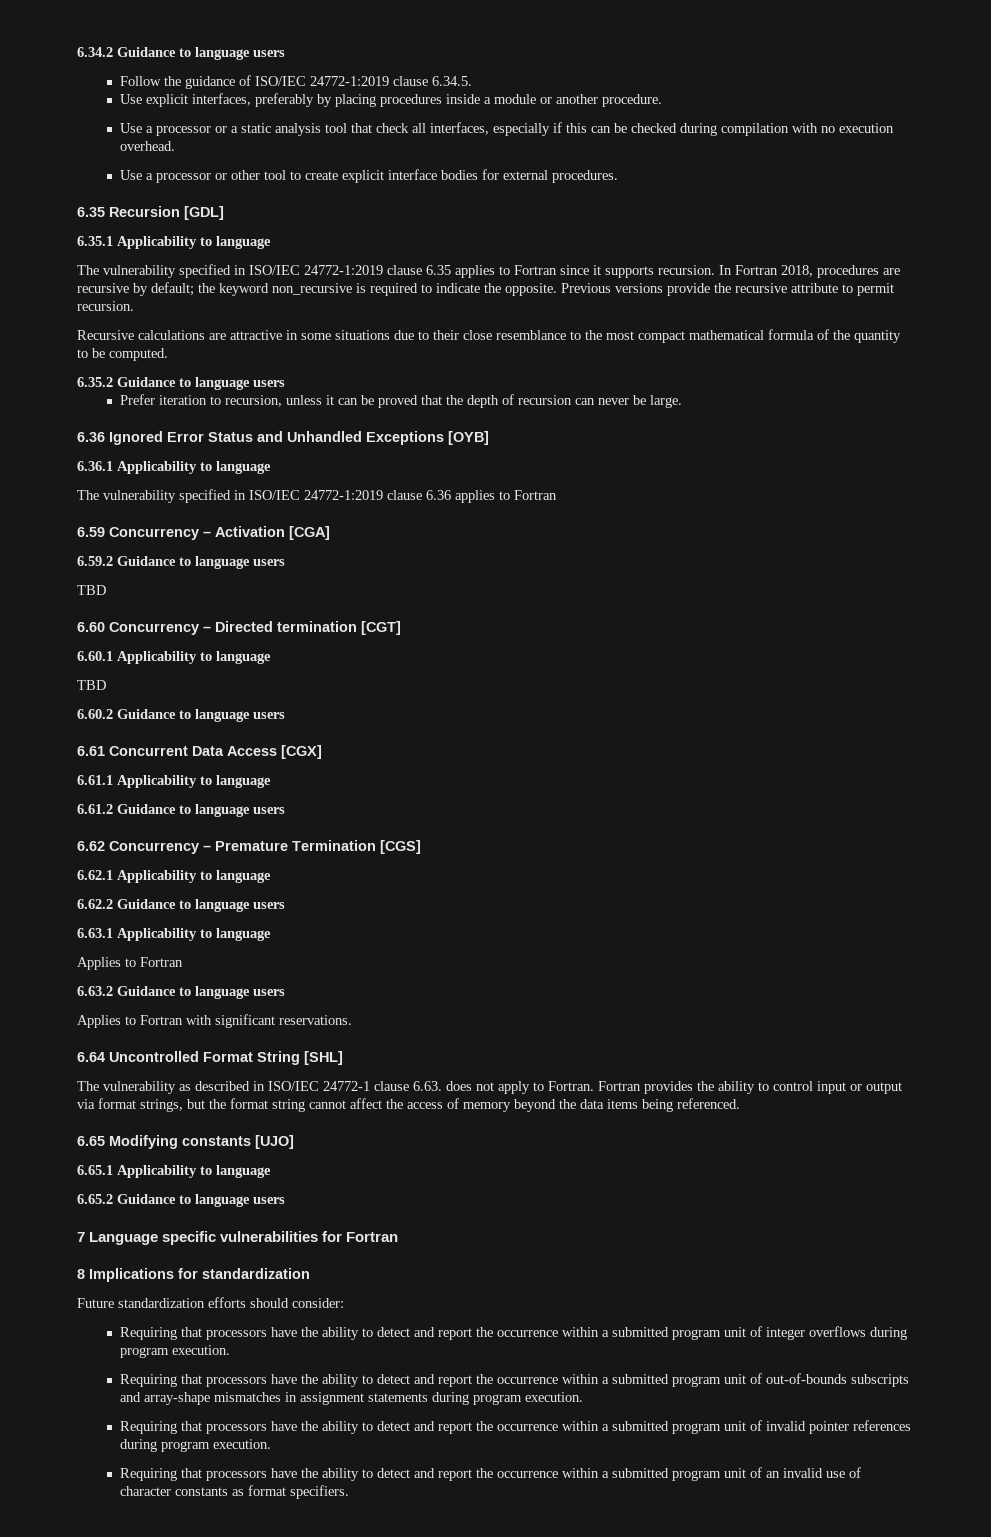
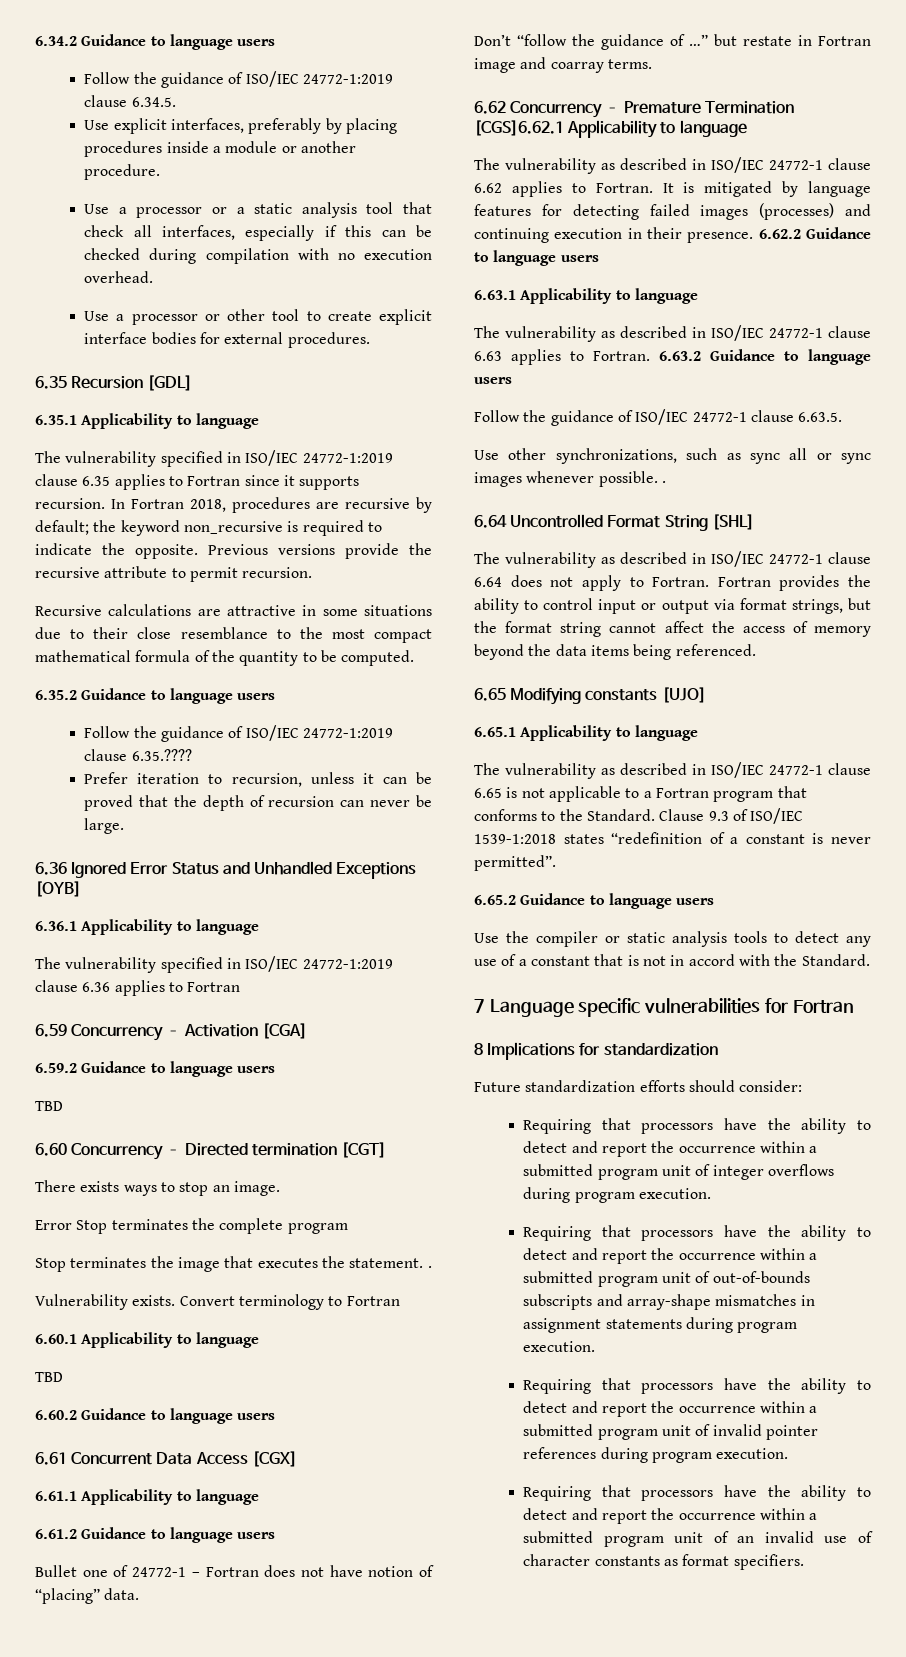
(285, 383) none -> [84,725,393,742] [84,749,192,761] // Follow the guidance of ISO/IEC 24772-1:2019 clause 6.35.????
(401, 628) none -> [35,1180,280,1196] [35,1218,348,1234] [35,1256,432,1272] [35,1294,400,1310] // There exists ways to stop an image. // Error Stop terminates the complete program // Stop terminates the image that executes the statement. . // Vulnerability exists. Convert terminology to Fortran
(285, 810) none -> [35,1565,434,1577] [35,1588,140,1604] [474,34,871,50] [474,57,652,73] // Bullet one of 24772-1 – Fortran does not have notion of “placing” data. // Don’t “follow the guidance of …” but restate in Fortran image and coarray terms.
[380,840,421,854] [77,870,271,883] [CGS] // 6.62.1 Applicability to language // -> [474,120,747,138] [474,157,871,174] [474,181,871,197] [474,203,871,220] [474,227,754,243] [CGS]6.62.1 Applicability to language // The vulnerability as described in ISO/IEC 24772-1 clause 6.62 applies to Fortran. It is mitigated by language features for detecting failed images (processes) and continuing execution in their presence.
[77,957,183,970] Applies to Fortran // -> [474,325,871,342] [474,349,650,365] The vulnerability as described in ISO/IEC 24772-1 clause 6.63 applies to Fortran.
[77,1014,352,1028] Applies to Fortran with significant reservations. -> [474,409,843,426] [474,448,871,464] [474,471,666,487] Follow the guidance of ISO/IEC 24772-1 clause 6.63.5. // Use other synchronizations, such as sync all or sync images whenever possible. .
[413,1081,442,1091] 6.63. -> [474,577,502,587] 6.64
(271, 1171) none -> [474,762,871,779] [474,786,807,802] [474,808,804,824] [474,832,871,844] [474,855,556,871] // The vulnerability as described in ISO/IEC 24772-1 clause 6.65 is not applicable to a Fortran program that conforms to the Standard. Clause 9.3 of ISO/IEC 1539-1:2018 states “redefinition of a constant is never permitted”.
(285, 1200) none -> [474,931,871,947] [474,954,870,966] // Use the compiler or static analysis tools to detect any use of a constant that is not in accord with the Standard.

